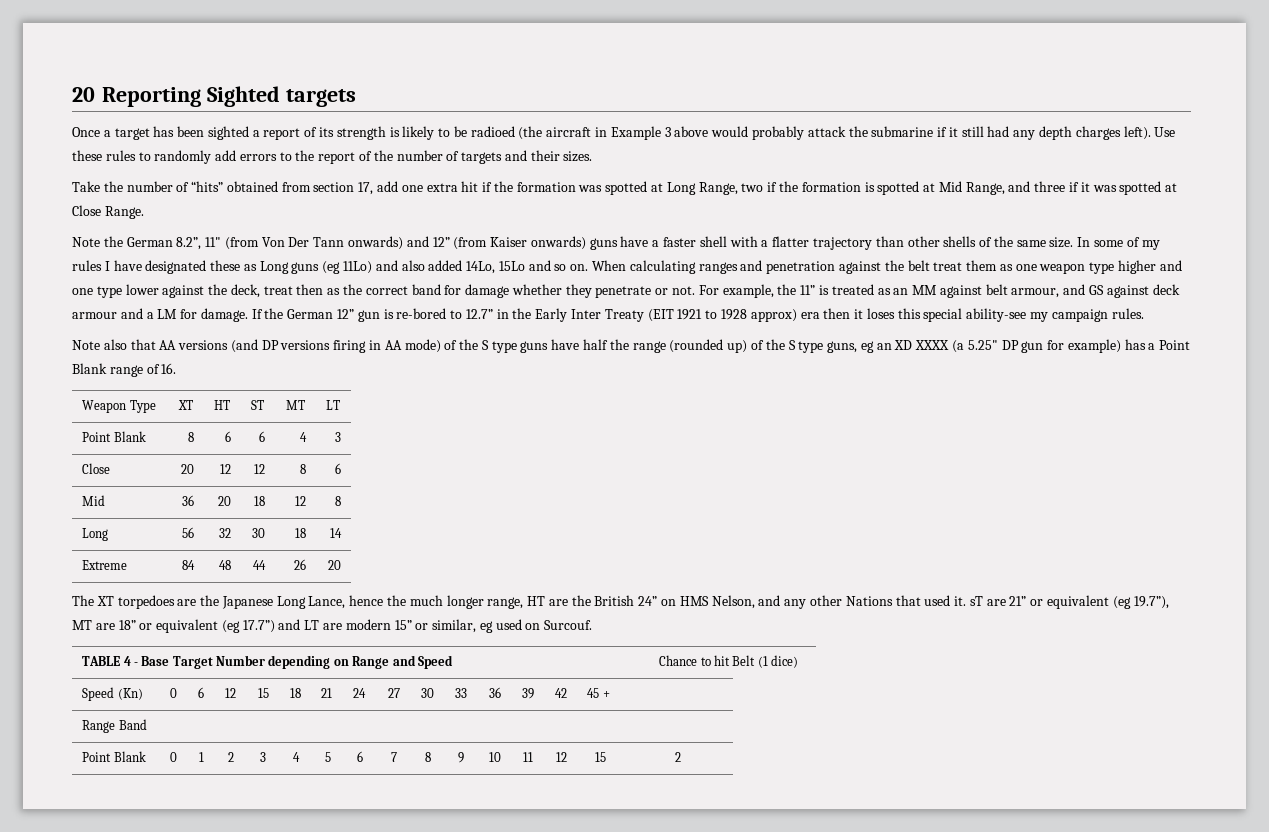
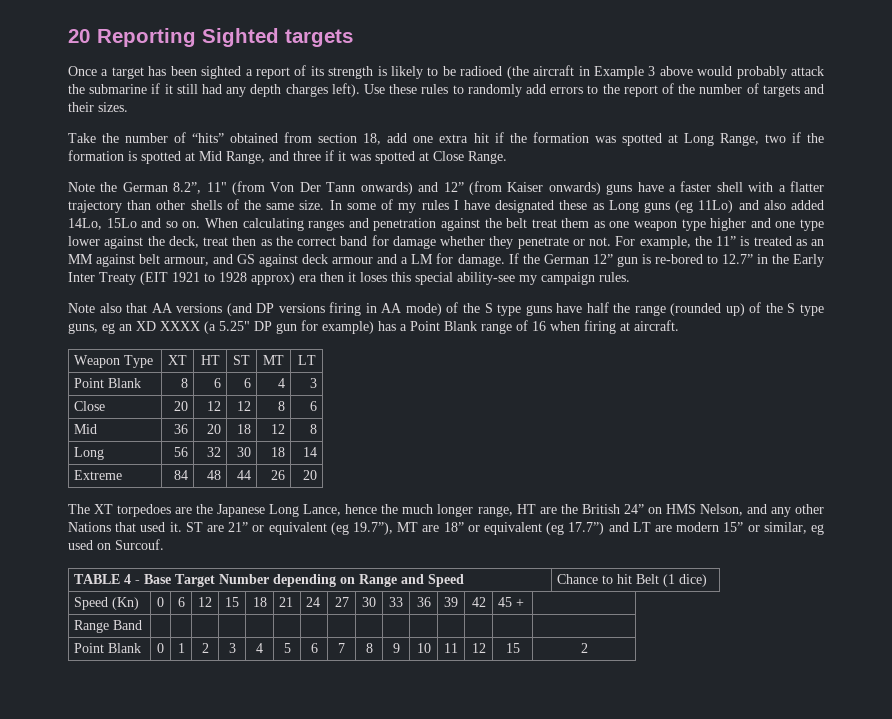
[358,182,374,195] 17, -> [363,133,382,145] 18,
[161,363,177,374] 16. -> [532,320,679,334] 16 when firing at aircraft.
[969,596,983,606] sT -> [185,522,203,532] ST

